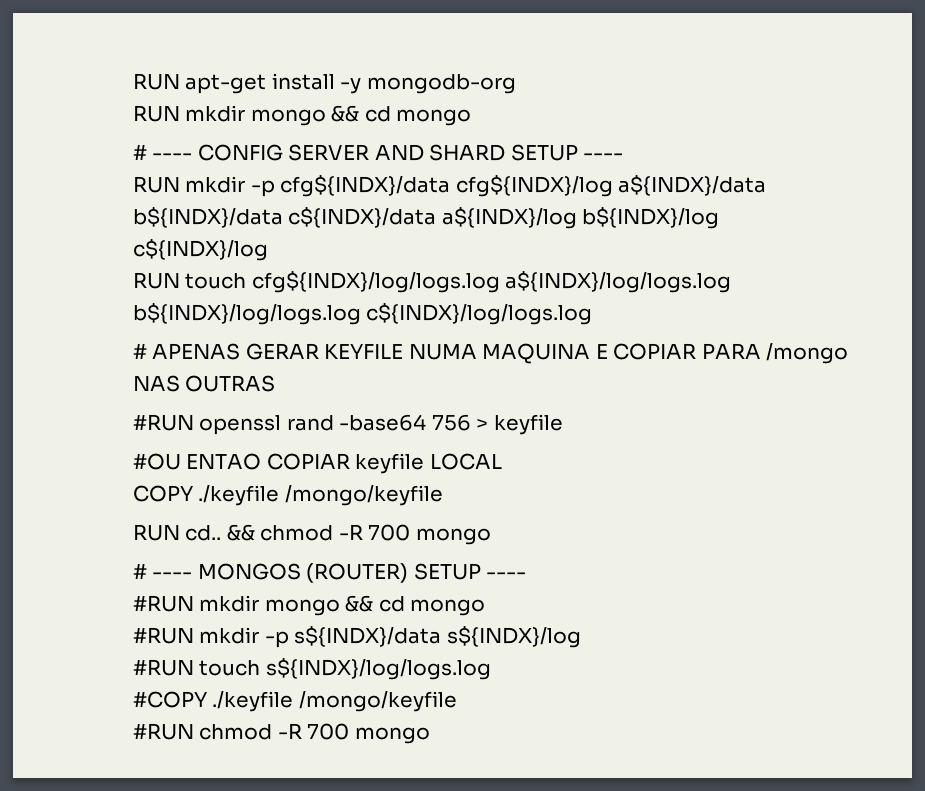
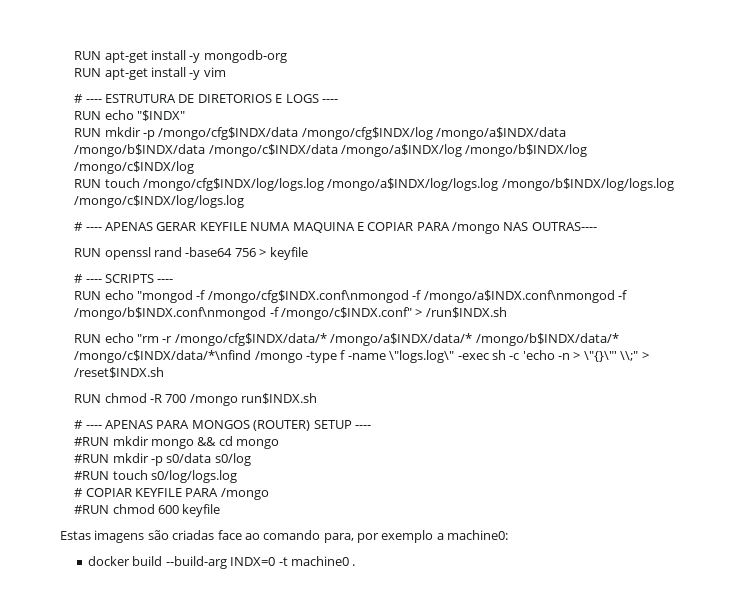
[185,105,472,126] [132,144,624,161] [132,175,767,197] [132,207,720,229] [132,239,268,261] [132,271,732,293] [132,303,593,325] [132,344,147,359] mkdir mongo && cd mongo // # ---- CONFIG SERVER AND SHARD SETUP ---- // RUN mkdir -p cfg${INDX}/data cfg${INDX}/log a${INDX}/data b${INDX}/data c${INDX}/data a${INDX}/log b${INDX}/log c${INDX}/log // RUN touch cfg${INDX}/log/logs.log a${INDX}/log/logs.log b${INDX}/log/logs.log c${INDX}/log/logs.log // # -> [104,67,226,80] [74,94,338,103] [74,110,186,121] [74,127,567,140] [74,144,588,157] [74,161,195,174] [74,178,674,191] [74,195,245,208] [74,222,102,231] apt-get install -y vim // # ---- ESTRUTURA DE DIRETORIOS E LOGS ---- // RUN echo "$INDX" // RUN mkdir -p /mongo/cfg$INDX/data /mongo/cfg$INDX/log /mongo/a$INDX/data /mongo/b$INDX/data /mongo/c$INDX/data /mongo/a$INDX/log /mongo/b$INDX/log /mongo/c$INDX/log // RUN touch /mongo/cfg$INDX/log/logs.log /mongo/a$INDX/log/logs.log /mongo/b$INDX/log/logs.log /mongo/c$INDX/log/logs.log // # ----
[185,375,276,392] [132,414,194,431] OUTRAS // #RUN -> [531,222,597,231] [74,248,102,257] OUTRAS---- // RUN
[132,453,502,474] [132,485,443,506] [132,524,491,545] [132,564,193,579] #OU ENTAO COPIAR keyfile LOCAL // COPY ./keyfile /mongo/keyfile // RUN cd.. && chmod -R 700 mongo // # ---- -> [74,274,174,283] [74,290,627,303] [74,307,507,320] [74,333,619,346] [74,350,649,363] [74,367,165,378] [74,393,318,406] [74,420,190,429] # ---- SCRIPTS ---- // RUN echo "mongod -f /mongo/cfg$INDX.conf\nmongod -f /mongo/a$INDX.conf\nmongod -f /mongo/b$INDX.conf\nmongod -f /mongo/c$INDX.conf" > /run$INDX.sh // RUN echo "rm -r /mongo/cfg$INDX/data/* /mongo/a$INDX/data/* /mongo/b$INDX/data/* /mongo/c$INDX/data/*\nfind /mongo -type f -name \"logs.log\" -exec sh -c 'echo -n > \"{}\"' \\;" > /reset$INDX.sh // RUN chmod -R 700 /mongo run$INDX.sh // # ---- APENAS PARA
[294,626,581,648] s${INDX}/data s${INDX}/log -> [166,453,251,466] s0/data s0/log
[265,658,491,680] [132,691,457,712] [132,723,430,744] s${INDX}/log/logs.log // #COPY ./keyfile /mongo/keyfile // #RUN chmod -R 700 mongo -> [151,470,238,483] [74,488,269,500] [74,504,221,517] [60,530,509,543] [88,556,356,569] s0/log/logs.log // # COPIAR KEYFILE PARA /mongo // #RUN chmod 600 keyfile // Estas imagens são criadas face ao comando para, por exemplo a machine0: // docker build --build-arg INDX=0 -t machine0 .

